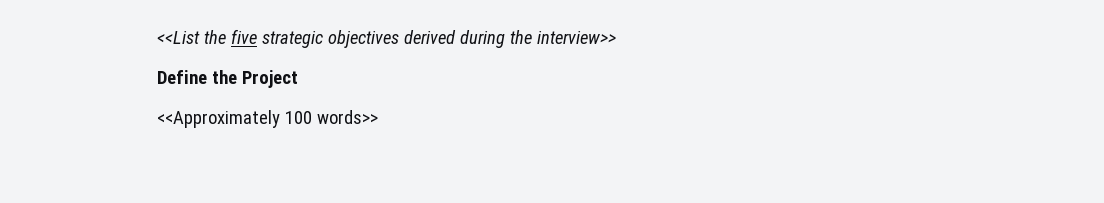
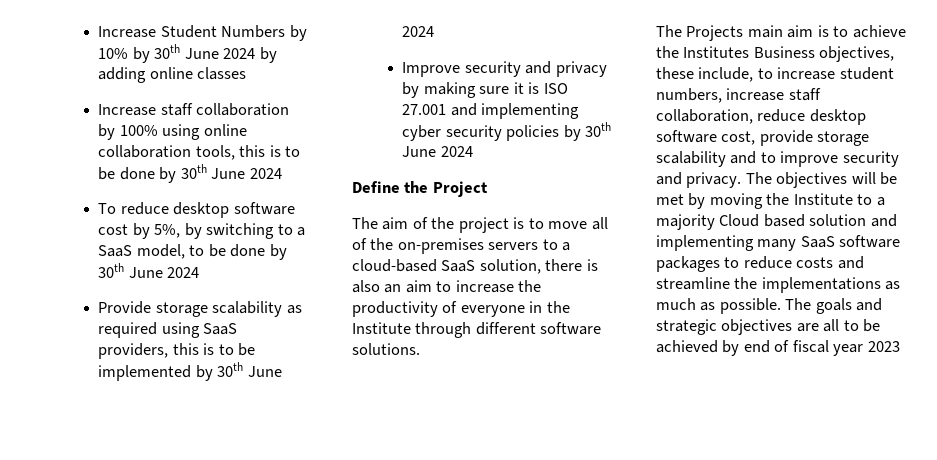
[156,29,616,48] [156,70,298,88] [156,110,378,128] <<List the five strategic objectives derived during the interview>> // Define the Project // <<Approximately 100 words>> -> [98,25,307,41] [98,44,277,63] [98,67,247,83] [98,103,290,116] [98,124,247,140] [98,145,301,160] [98,164,282,183] [98,202,295,218] [98,223,306,239] [98,244,287,260] [98,263,200,278] [98,301,302,317] [98,322,238,338] [98,343,256,359] [98,362,282,381] [402,26,435,37] [402,61,607,77] [402,82,568,98] [402,103,580,119] [402,122,612,141] [402,146,473,157] [352,181,488,197] [352,217,608,233] [352,238,571,254] [352,259,598,274] [352,280,542,293] [352,301,570,317] [352,322,602,338] [352,343,420,355] [656,25,906,41] [656,46,895,62] [656,67,894,82] [656,88,821,103] [656,109,866,125] [656,130,870,146] [656,151,899,167] [656,172,898,188] [656,193,885,209] [656,214,897,230] [656,235,901,251] [656,256,864,272] [656,277,901,293] [656,298,883,314] [656,319,881,335] [656,340,900,356] Increase Student Numbers by 10% by 30th June 2024 by adding online classes // Increase staff collaboration by 100% using online collaboration tools, this is to be done by 30th June 2024 // To reduce desktop software cost by 5%, by switching to a SaaS model, to be done by 30th June 2024 // Provide storage scalability as required using SaaS providers, this is to be implemented by 30th June 2024 // Improve security and privacy by making sure it is ISO 27.001 and implementing cyber security policies by 30th June 2024 // Define the Project // The aim of the project is to move all of the on-premises servers to a cloud-based SaaS solution, there is also an aim to increase the productivity of everyone in the Institute through different software solutions. // The Projects main aim is to achieve the Institutes Business objectives, these include, to increase student numbers, increase staff collaboration, reduce desktop software cost, provide storage scalability and to improve security and privacy. The objectives will be met by moving the Institute to a majority Cloud based solution and implementing many SaaS software packages to reduce costs and streamline the implementations as much as possible. The goals and strategic objectives are all to be achieved by end of fiscal year 2023

